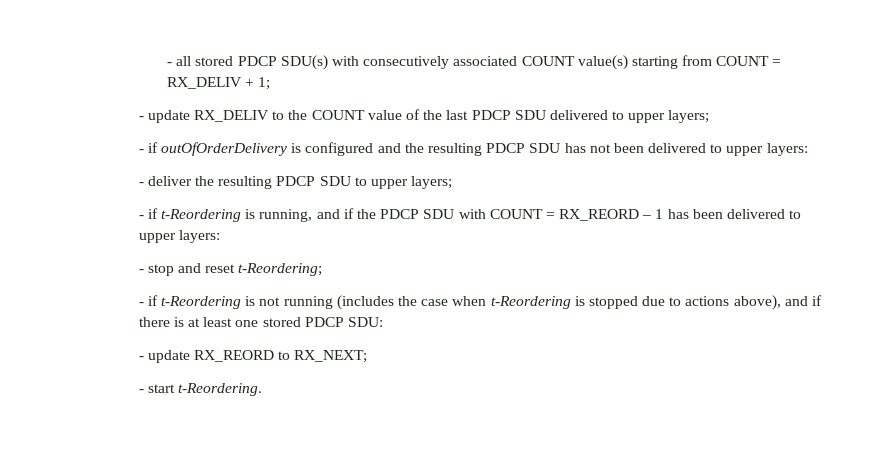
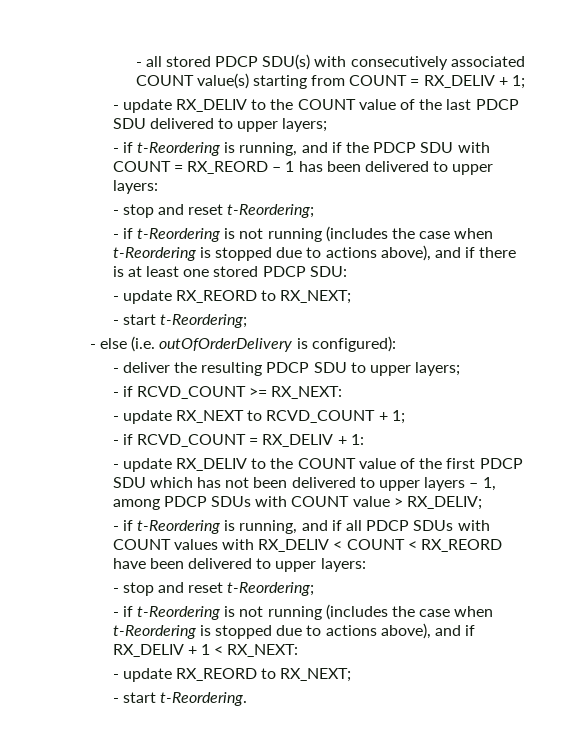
[138,142,808,156] [138,176,453,189] // - if outOfOrderDelivery is configured and the resulting PDCP SDU has not been delivered to upper layers: // - deliver the resulting PDCP SDU to upper layers; -> (328, 125) none
(368, 356) none -> [112,314,248,328] [89,336,396,352] [112,362,461,376] [112,386,343,399] [112,410,405,424] [112,434,364,447] [112,458,523,472] [112,477,496,491] [112,496,482,510] [112,520,490,534] [112,539,502,552] [112,558,366,572] [112,582,315,596] [112,604,494,620] [112,623,476,639] [112,644,299,657] [112,668,352,682] // - start t-Reordering; // - else (i.e. outOfOrderDelivery is configured): // - deliver the resulting PDCP SDU to upper layers; // - if RCVD_COUNT >= RX_NEXT: // - update RX_NEXT to RCVD_COUNT + 1; // - if RCVD_COUNT = RX_DELIV + 1: // - update RX_DELIV to the COUNT value of the first PDCP SDU which has not been delivered to upper layers – 1, among PDCP SDUs with COUNT value > RX_DELIV; // - if t-Reordering is running, and if all PDCP SDUs with COUNT values with RX_DELIV < COUNT < RX_REORD have been delivered to upper layers: // - stop and reset t-Reordering; // - if t-Reordering is not running (includes the case when t-Reordering is stopped due to actions above), and if RX_DELIV + 1 < RX_NEXT: // - update RX_REORD to RX_NEXT;

